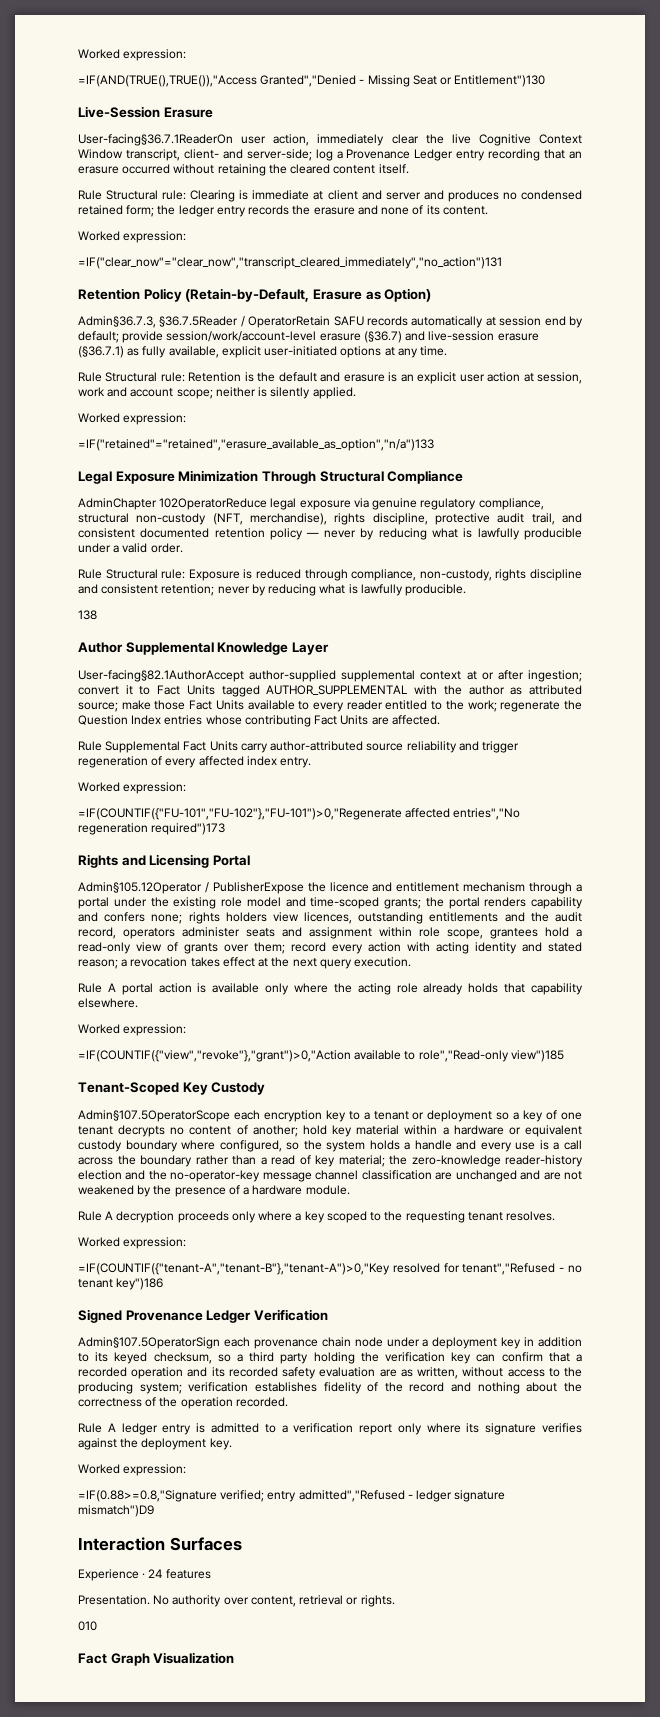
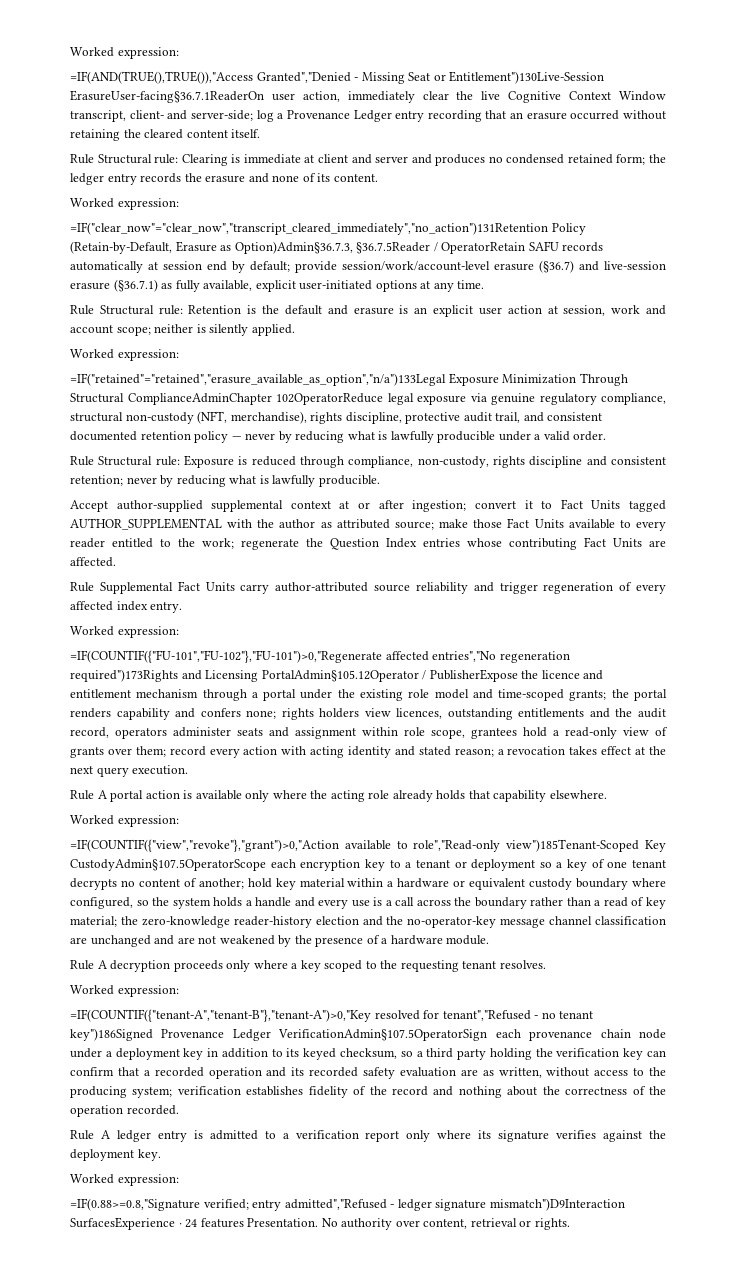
[454,75,546,87] [78,106,213,118] [78,134,233,146] Entitlement")130 // Live-Session Erasure // User-facing§36.7.1ReaderOn -> [449,71,605,84] [70,90,264,103] Entitlement")130Live-Session ErasureUser-facing§36.7.1ReaderOn
[78,257,502,269] [78,288,140,300] =IF("clear_now"="clear_now","transcript_cleared_immediately","no_action")131 // Retention -> [70,222,548,235] =IF("clear_now"="clear_now","transcript_cleared_immediately","no_action")131Retention
[384,288,432,302] [78,316,156,328] Option) // Admin§36.7.3, -> [234,241,353,254] Option)Admin§36.7.3,
[78,439,434,451] [78,471,112,484] =IF("retained"="retained","erasure_available_as_option","n/a")133 // Legal -> [70,373,446,386] =IF("retained"="retained","erasure_available_as_option","n/a")133Legal
[387,470,464,484] [78,498,157,510] Compliance // AdminChapter -> [127,393,272,405] ComplianceAdminChapter
[78,610,97,620] [78,642,329,655] [78,670,244,682] 138 // Author Supplemental Knowledge Layer // User-facing§82.1AuthorAccept -> [70,500,108,512] Accept
[151,823,226,835] [78,854,250,868] [78,882,202,894] required")173 // Rights and Licensing Portal // Admin§105.12Operator -> [70,669,419,682] required")173Rights and Licensing PortalAdmin§105.12Operator
[510,1050,564,1062] [78,1082,266,1095] [78,1110,230,1122] view")185 // Tenant-Scoped Key Custody // Admin§107.5OperatorScope -> [506,839,666,852] [70,859,266,871] view")185Tenant-Scoped Key CustodyAdmin§107.5OperatorScope
[116,1278,164,1290] [78,1309,328,1323] [78,1337,220,1349] key")186 // Signed Provenance Ledger Verification // Admin§107.5OperatorSign -> [70,1028,488,1041] key")186Signed Provenance Ledger VerificationAdmin§107.5OperatorSign
[78,1505,154,1517] [78,1537,242,1551] [78,1569,139,1581] mismatch")D9 // Interaction Surfaces // Experience -> [489,1198,625,1211] [70,1217,175,1230] mismatch")D9Interaction SurfacesExperience
(211, 1574) // -> (244, 1223) none
[78,1621,97,1631] [78,1652,235,1666] // 010 // Fact Graph Visualization -> (570, 1224) none

